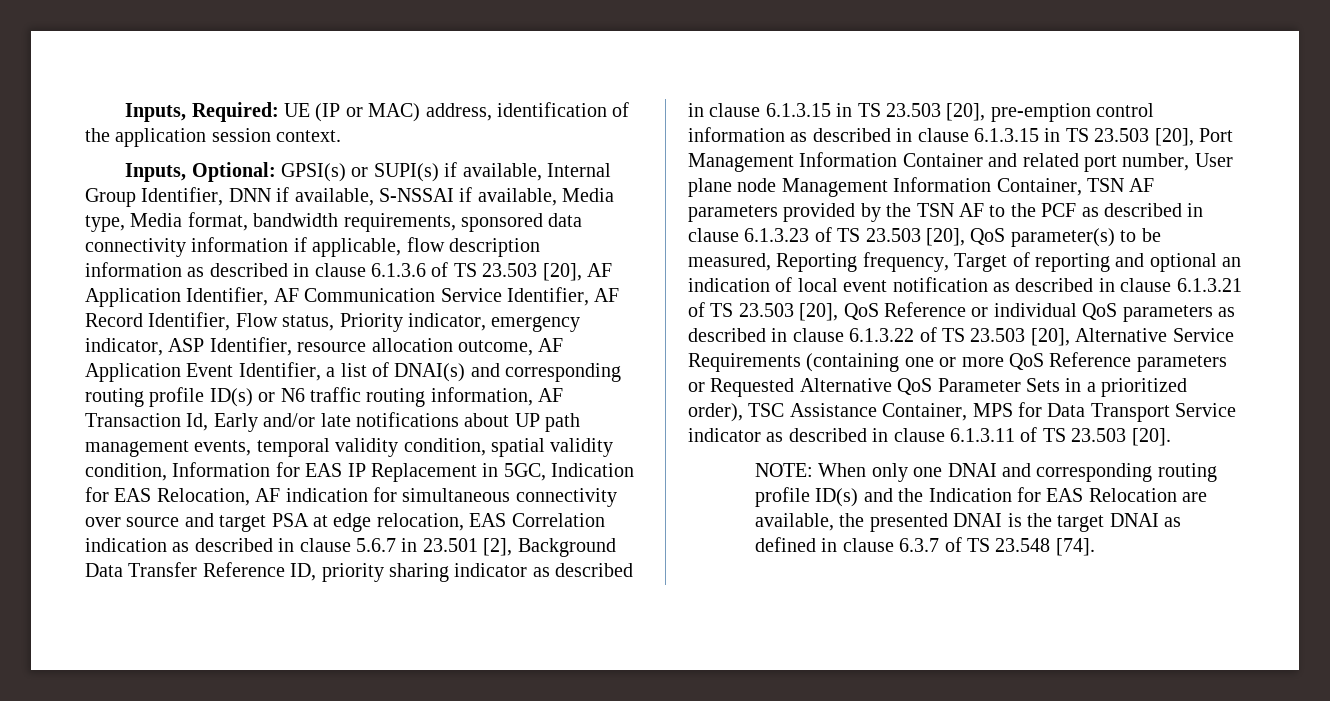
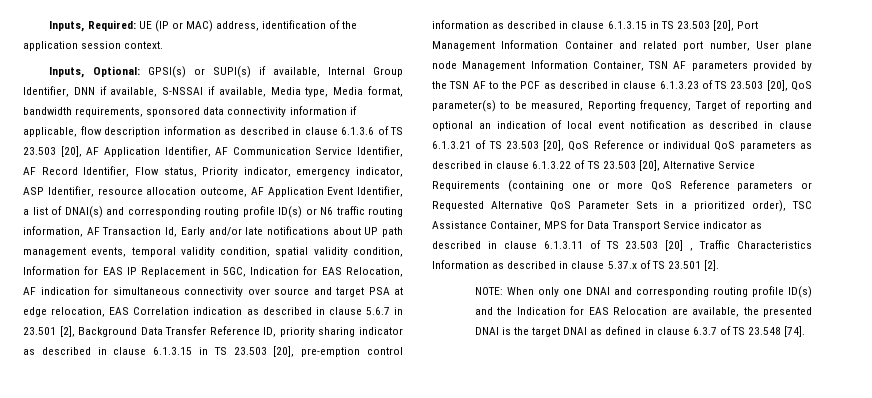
[1131,428,1171,446] [20]. -> [665,240,812,251] [432,260,719,271] [20] , Traffic Characteristics Information as described in clause 5.37.x of TS 23.501 [2].

